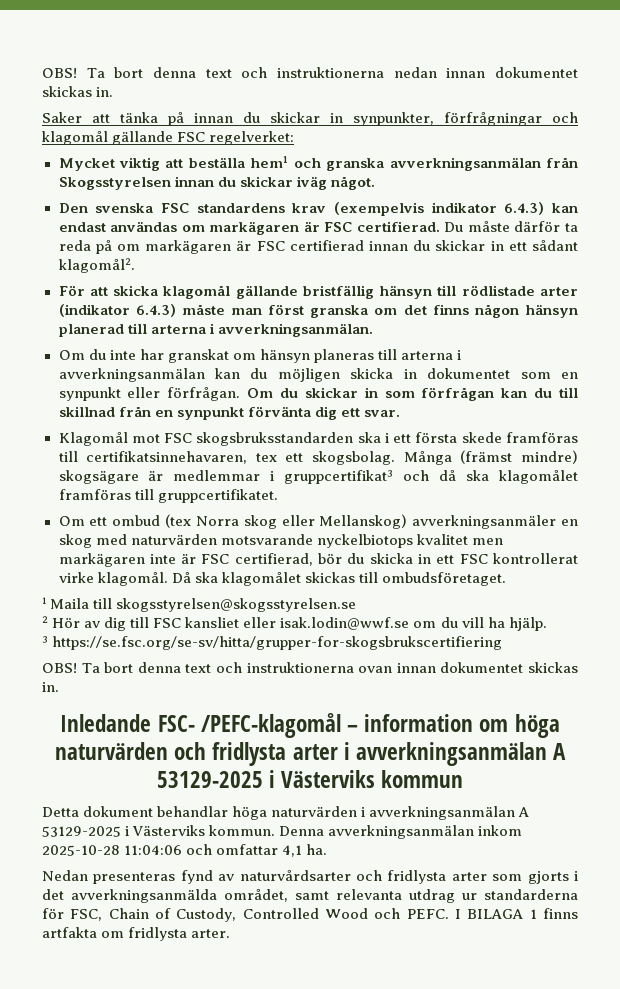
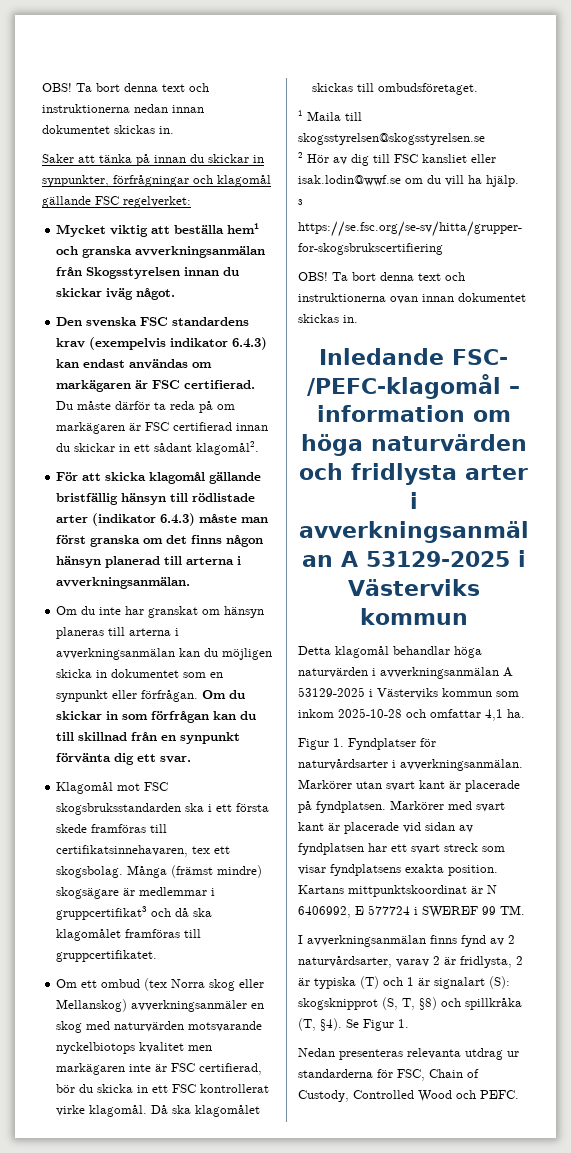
[83,806,154,817] dokument -> [335,646,389,658] klagomål
[209,825,475,839] kommun. Denna avverkningsanmälan -> [442,688,519,697] kommun som
[124,845,183,855] 11:04:06 -> (402, 713) none
[42,870,578,884] [42,889,329,903] Nedan presenteras fynd av naturvårdsarter och fridlysta arter som gjorts i det avverkningsanmälda området, samt -> [298,738,436,750] [298,759,523,771] [298,779,520,792] [298,800,505,813] [298,822,473,834] [298,843,505,855] [298,864,498,876] [298,885,497,897] [298,905,525,918] [298,935,515,947] [298,956,523,968] [298,976,510,989] [298,997,522,1010] [298,1018,409,1031] [298,1048,403,1060] Figur 1. Fyndplatser för naturvårdsarter i avverkningsanmälan. Markörer utan svart kant är placerade på fyndplatsen. Markörer med svart kant är placerade vid sidan av fyndplatsen har ett svart streck som visar fyndplatsens exakta position. Kartans mittpunktskoordinat är N 6406992, E 577724 i SWEREF 99 TM. // I avverkningsanmälan finns fynd av 2 naturvårdsarter, varav 2 är fridlysta, 2 är typiska (T) och 1 är signalart (S): skogsknipprot (S, T, §8) och spillkråka (T, §4). Se Figur 1. // Nedan presenteras
[454,908,578,919] [42,927,231,941] I BILAGA 1 finns artfakta om fridlysta arter. -> (519, 1094) none

